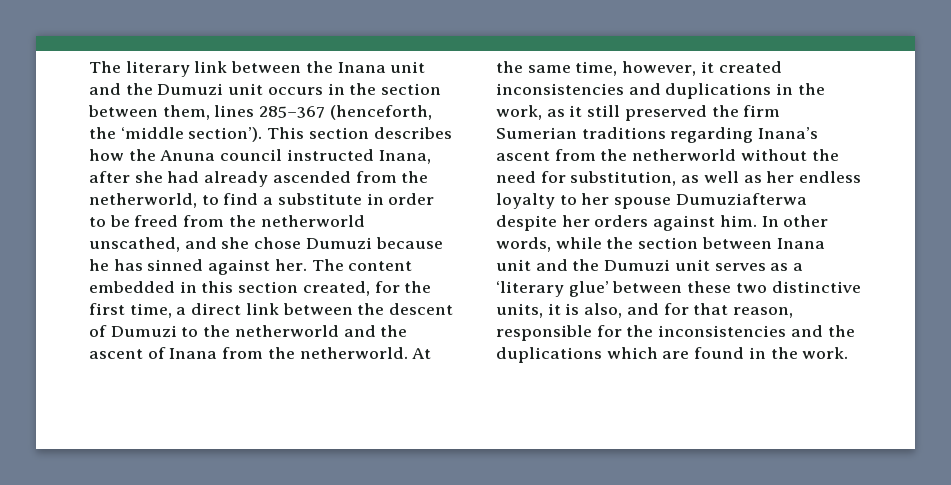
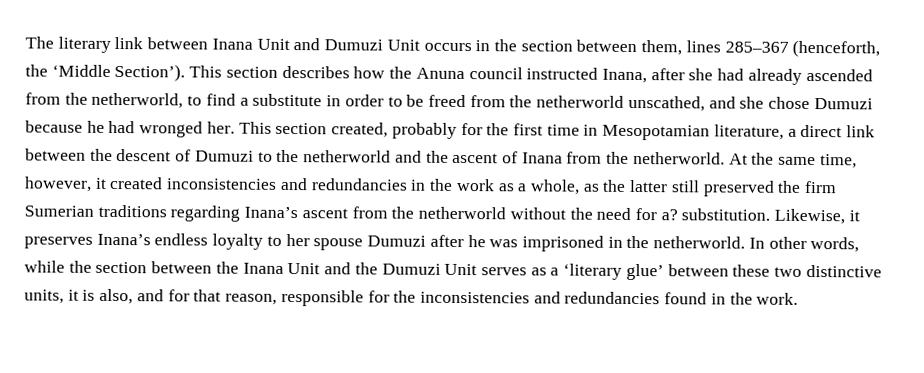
[305,61,426,73] [89,83,264,95] the Inana unit and the Dumuzi unit -> [211,38,420,51] Inana Unit and Dumuzi Unit
[120,127,263,142] ‘middle section’). -> [51,63,186,82] ‘Middle Section’).
[113,259,413,275] [89,281,234,293] has sinned against her. The content embedded in this -> [108,120,272,138] had wronged her. This
(370, 288) none -> [391,122,457,139] probably
[129,303,172,318] time, -> [546,124,784,141] time in Mesopotamian literature,
[665,83,825,99] [496,105,583,120] duplications in the work, as it -> [310,178,669,195] redundancies in the work as a whole, as the latter
[570,171,795,186] substitution, as well as her -> [660,208,860,225] [24,233,151,249] a? substitution. Likewise, it preserves Inana’s
[675,193,807,205] [496,215,757,231] Dumuziafterwa despite her orders against him. -> [367,234,746,252] Dumuzi after he was imprisoned in the netherworld.
[776,238,825,249] [496,259,710,271] Inana unit and the Dumuzi unit -> [215,261,478,276] the Inana Unit and the Dumuzi Unit
[827,325,855,337] [496,347,690,363] the duplications which are -> [564,291,661,305] redundancies

